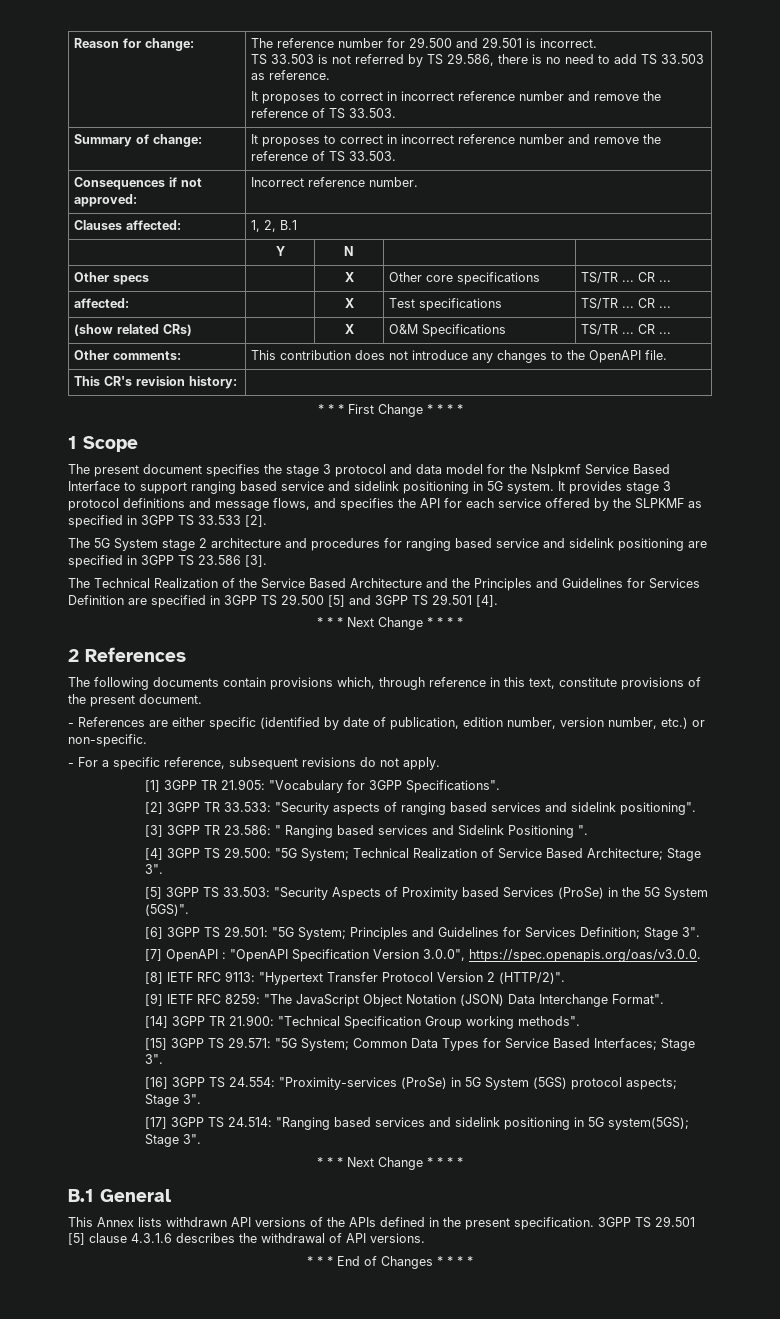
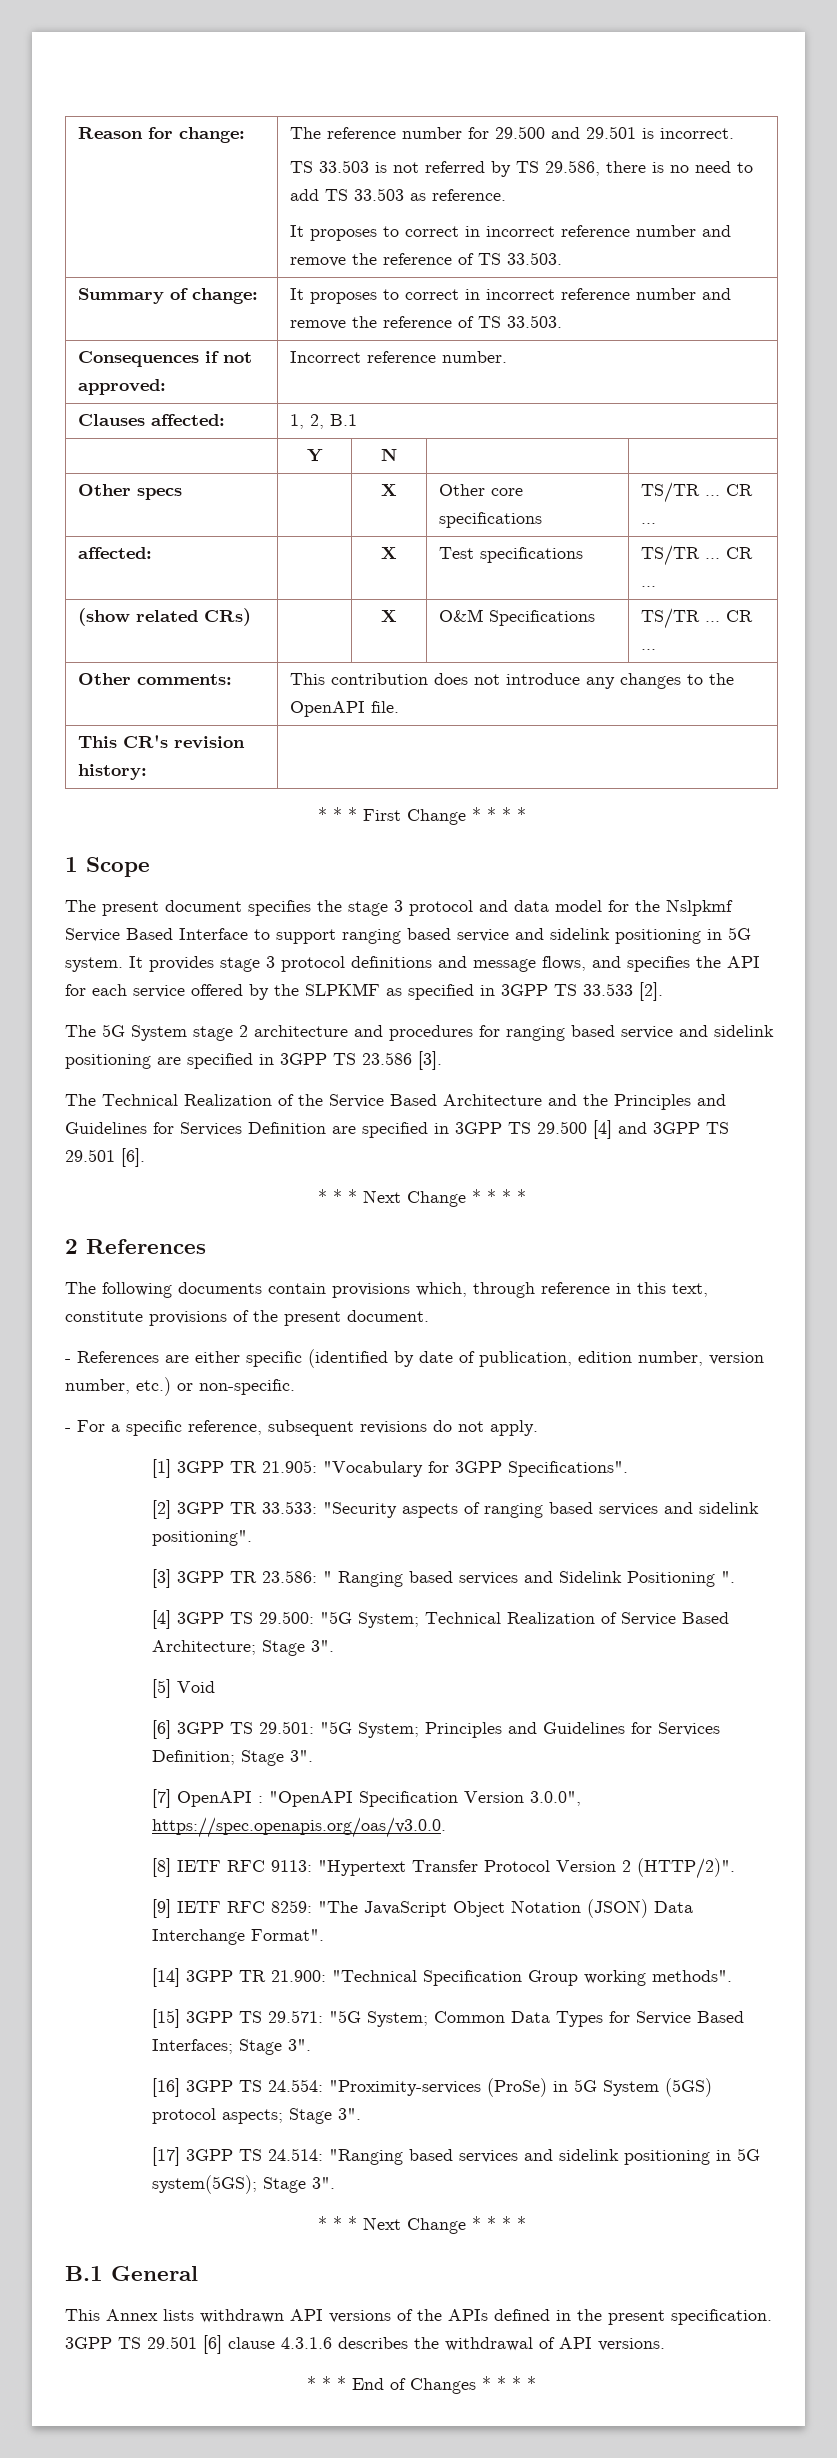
[328,595,345,607] [5] -> [593,1120,612,1139] [4]
[476,595,498,607] [4]. -> [121,1148,145,1167] [6].
[165,887,708,900] [144,904,189,916] 3GPP TS 33.503: "Security Aspects of Proximity based Services (ProSe) in the 5G System (5GS)". -> [176,1681,215,1693] Void
[68,1233,85,1245] [5] -> [203,2335,222,2354] [6]

